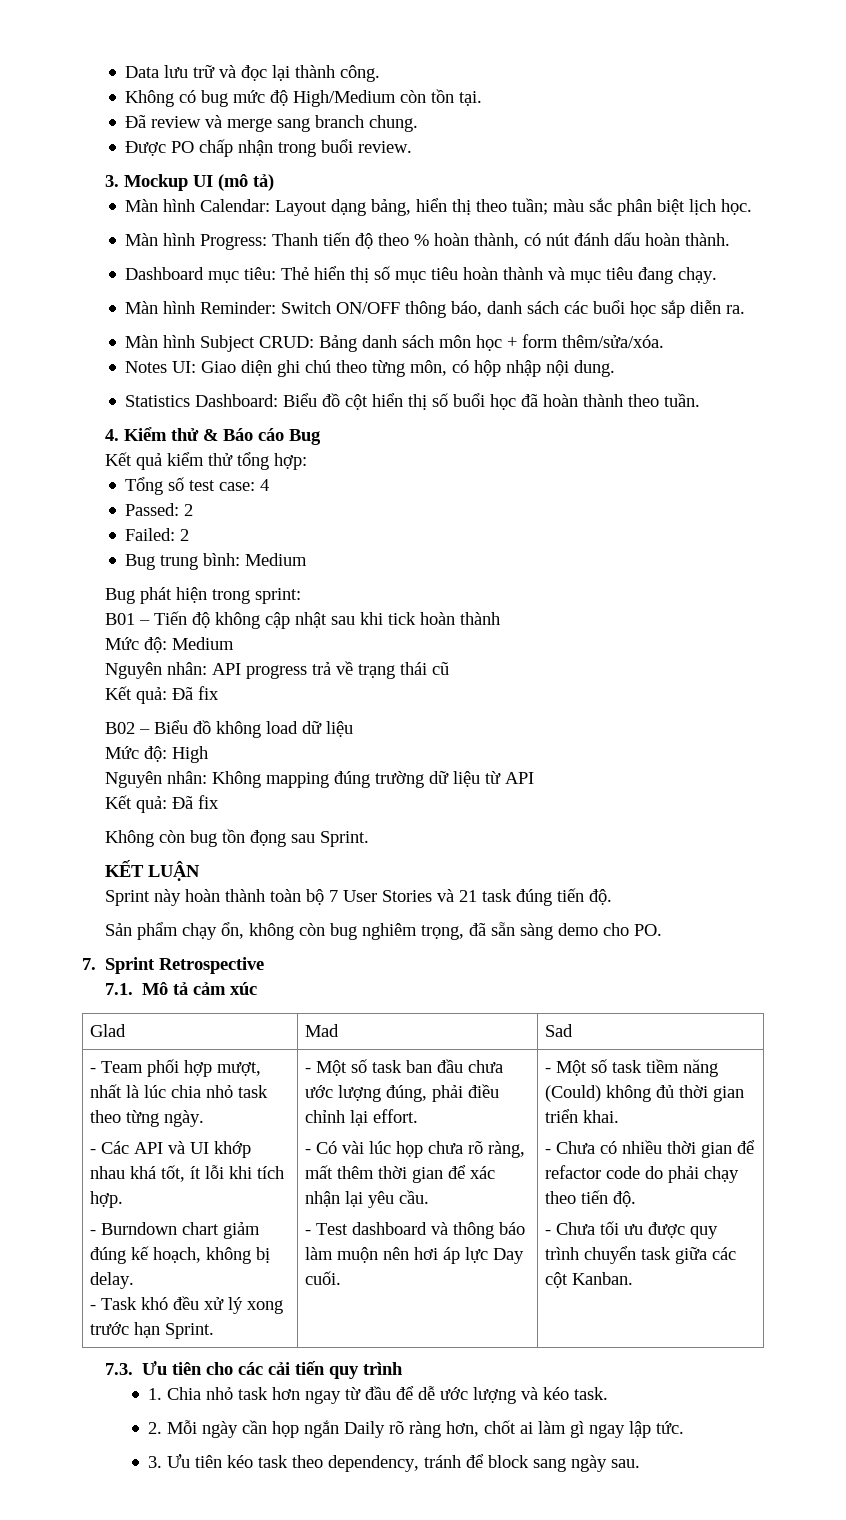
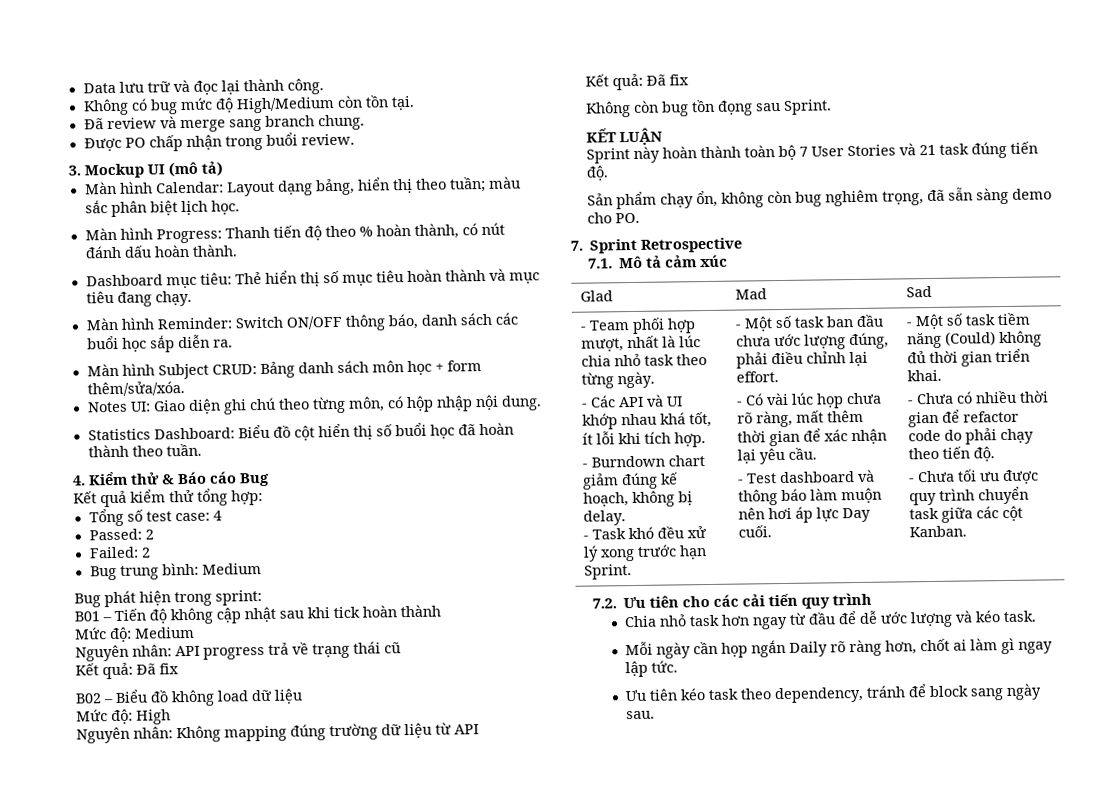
[105,1363,134,1375] 7.3. -> [591,598,617,609] 7.2.
[148,1388,163,1400] 1. -> (872, 599) none
[148,1422,163,1434] 2. -> (1038, 616) none
[148,1456,163,1468] 3. -> (679, 666) none

